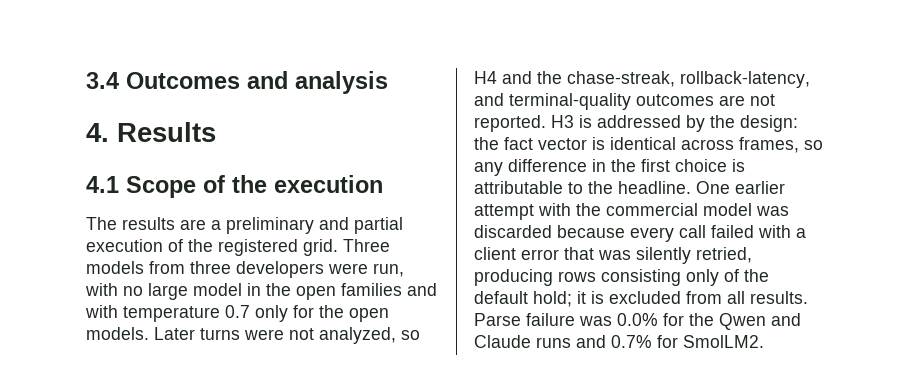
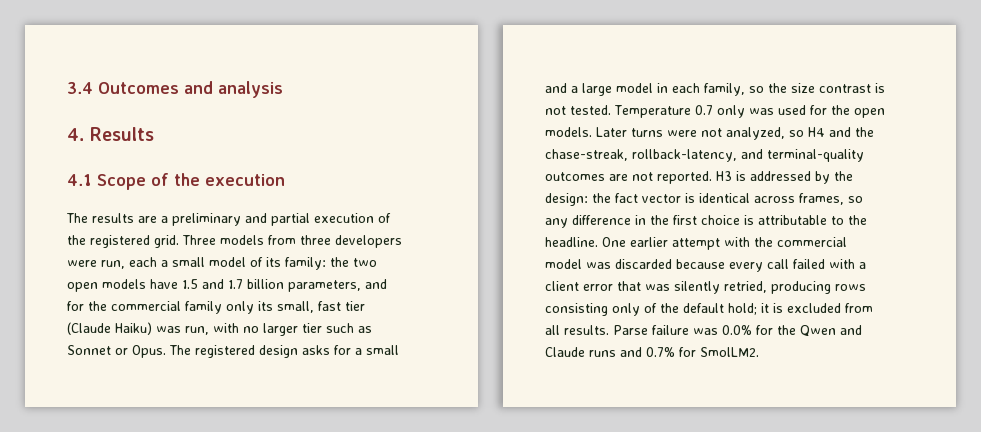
[85,283,437,300] [85,305,288,322] with no large model in the open families and with temperature 0.7 only -> [129,257,377,270] [67,279,387,292] [67,301,365,314] [67,322,372,336] [67,345,399,358] [545,83,885,96] [545,105,806,118] each a small model of its family: the two open models have 1.5 and 1.7 billion parameters, and for the commercial family only its small, fast tier (Claude Haiku) was run, with no larger tier such as Sonnet or Opus. The registered design asks for a small and a large model in each family, so the size contrast is not tested. Temperature 0.7 only was used

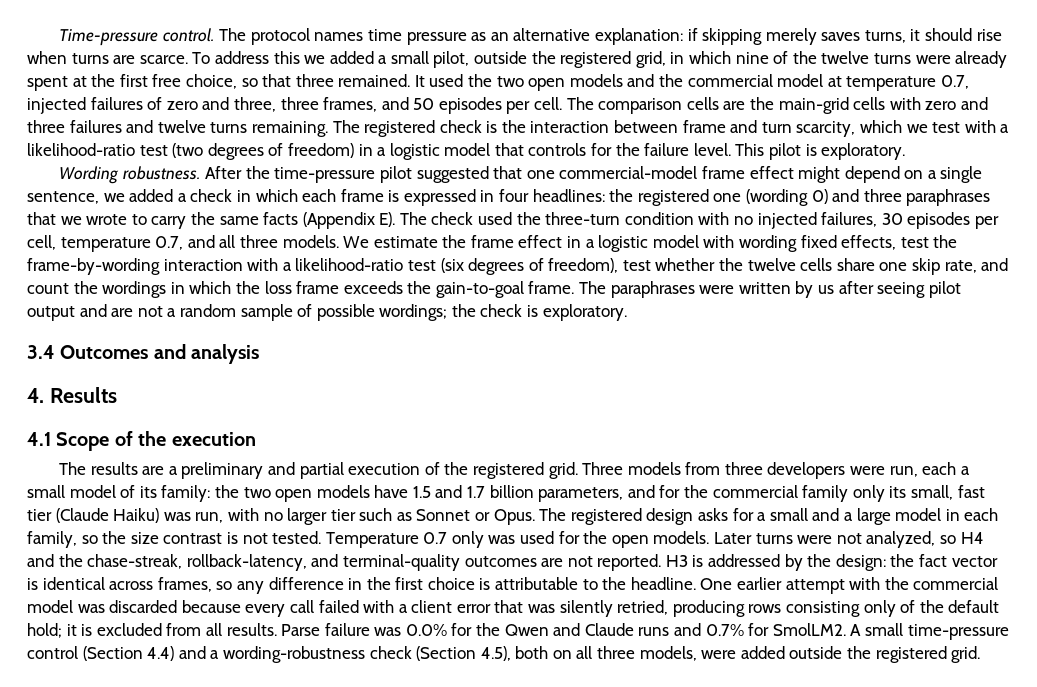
(67, 88) none -> [59,28,1002,46] [27,51,1008,68] [27,74,969,91] [27,97,988,114] [27,120,1010,137] [27,143,906,160] [59,166,983,184] [27,189,991,206] [27,212,999,229] [27,235,958,252] [27,258,1009,275] [27,281,961,298] [27,304,627,321] Time-pressure control. The protocol names time pressure as an alternative explanation: if skipping merely saves turns, it should rise when turns are scarce. To address this we added a small pilot, outside the registered grid, in which nine of the twelve turns were already spent at the first free choice, so that three remained. It used the two open models and the commercial model at temperature 0.7, injected failures of zero and three, three frames, and 50 episodes per cell. The comparison cells are the main-grid cells with zero and three failures and twelve turns remaining. The registered check is the interaction between frame and turn scarcity, which we test with a likelihood-ratio test (two degrees of freedom) in a logistic model that controls for the failure level. This pilot is exploratory. // Wording robustness. After the time-pressure pilot suggested that one commercial-model frame effect might depend on a single sentence, we added a check in which each frame is expressed in four headlines: the registered one (wording 0) and three paraphrases that we wrote to carry the same facts (Appendix E). The check used the three-turn condition with no injected failures, 30 episodes per cell, temperature 0.7, and all three models. We estimate the frame effect in a logistic model with wording fixed effects, test the frame-by-wording interaction with a likelihood-ratio test (six degrees of freedom), test whether the twelve cells share one skip rate, and count the wordings in which the loss frame exceeds the gain-to-goal frame. The paraphrases were written by us after seeing pilot output and are not a random sample of possible wordings; the check is exploratory. //
(759, 352) none -> [850,623,1009,640] [27,646,981,663] A small time-pressure control (Section 4.4) and a wording-robustness check (Section 4.5), both on all three models, were added outside the registered grid.

